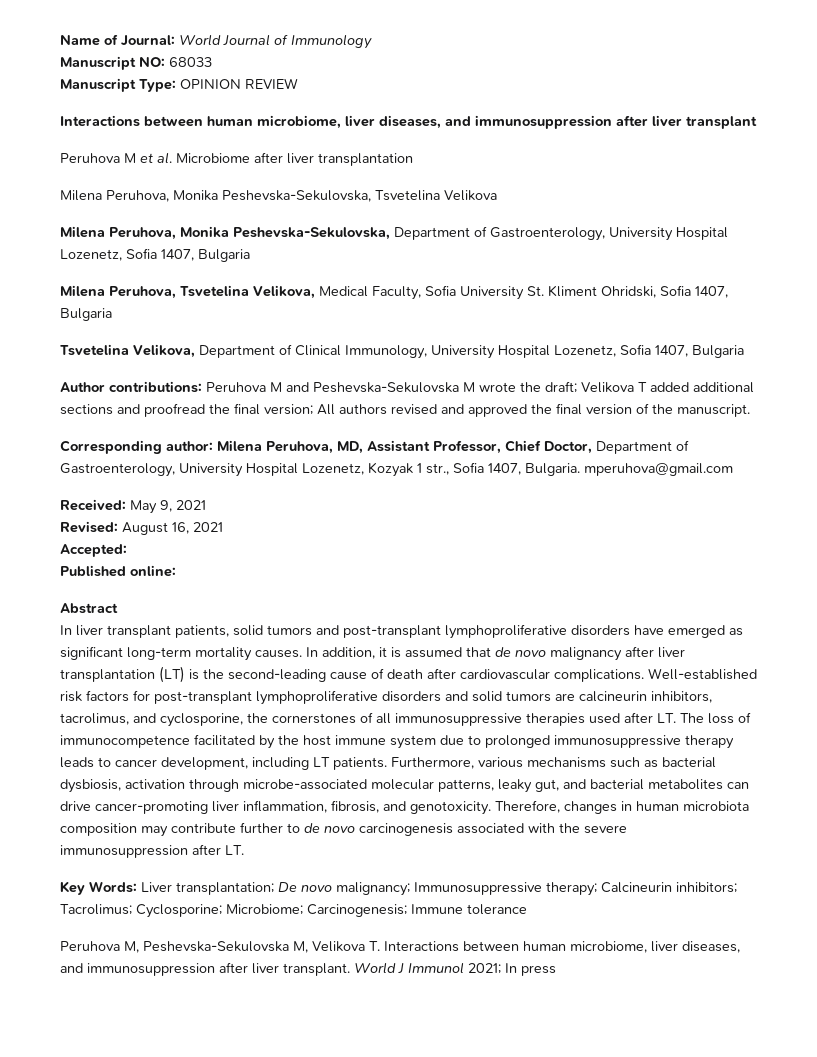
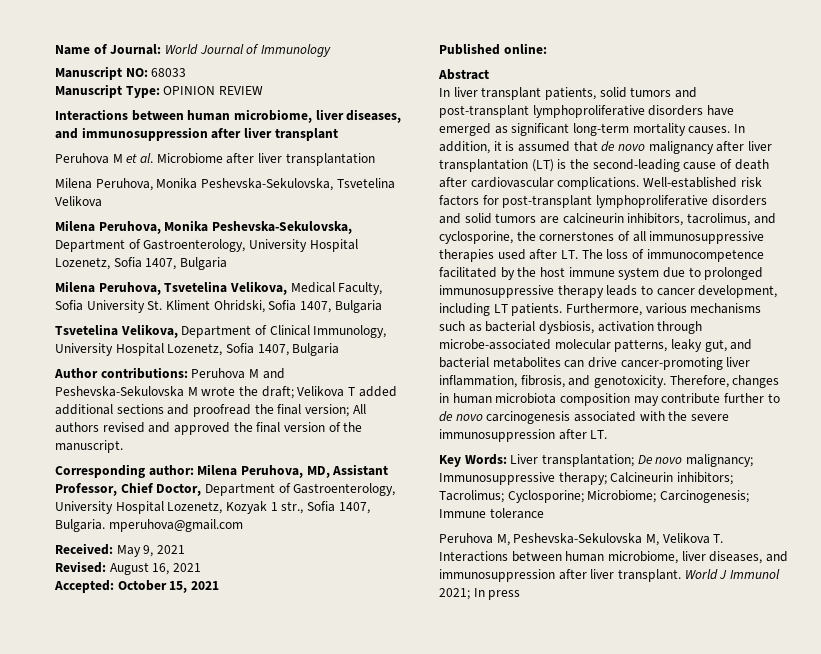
(127, 550) none -> [117,580,219,593] October 15, 2021

